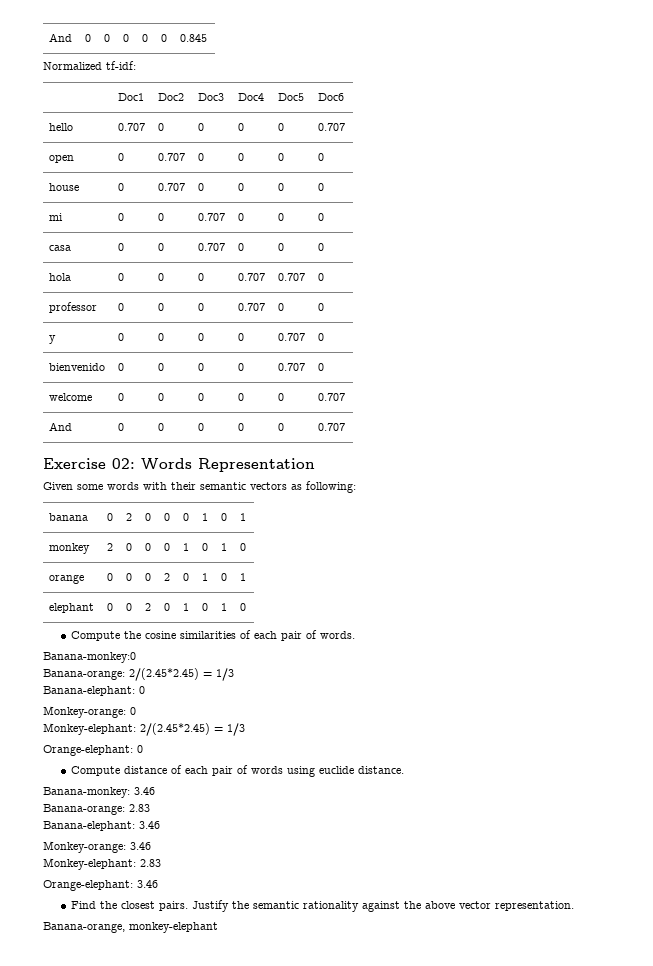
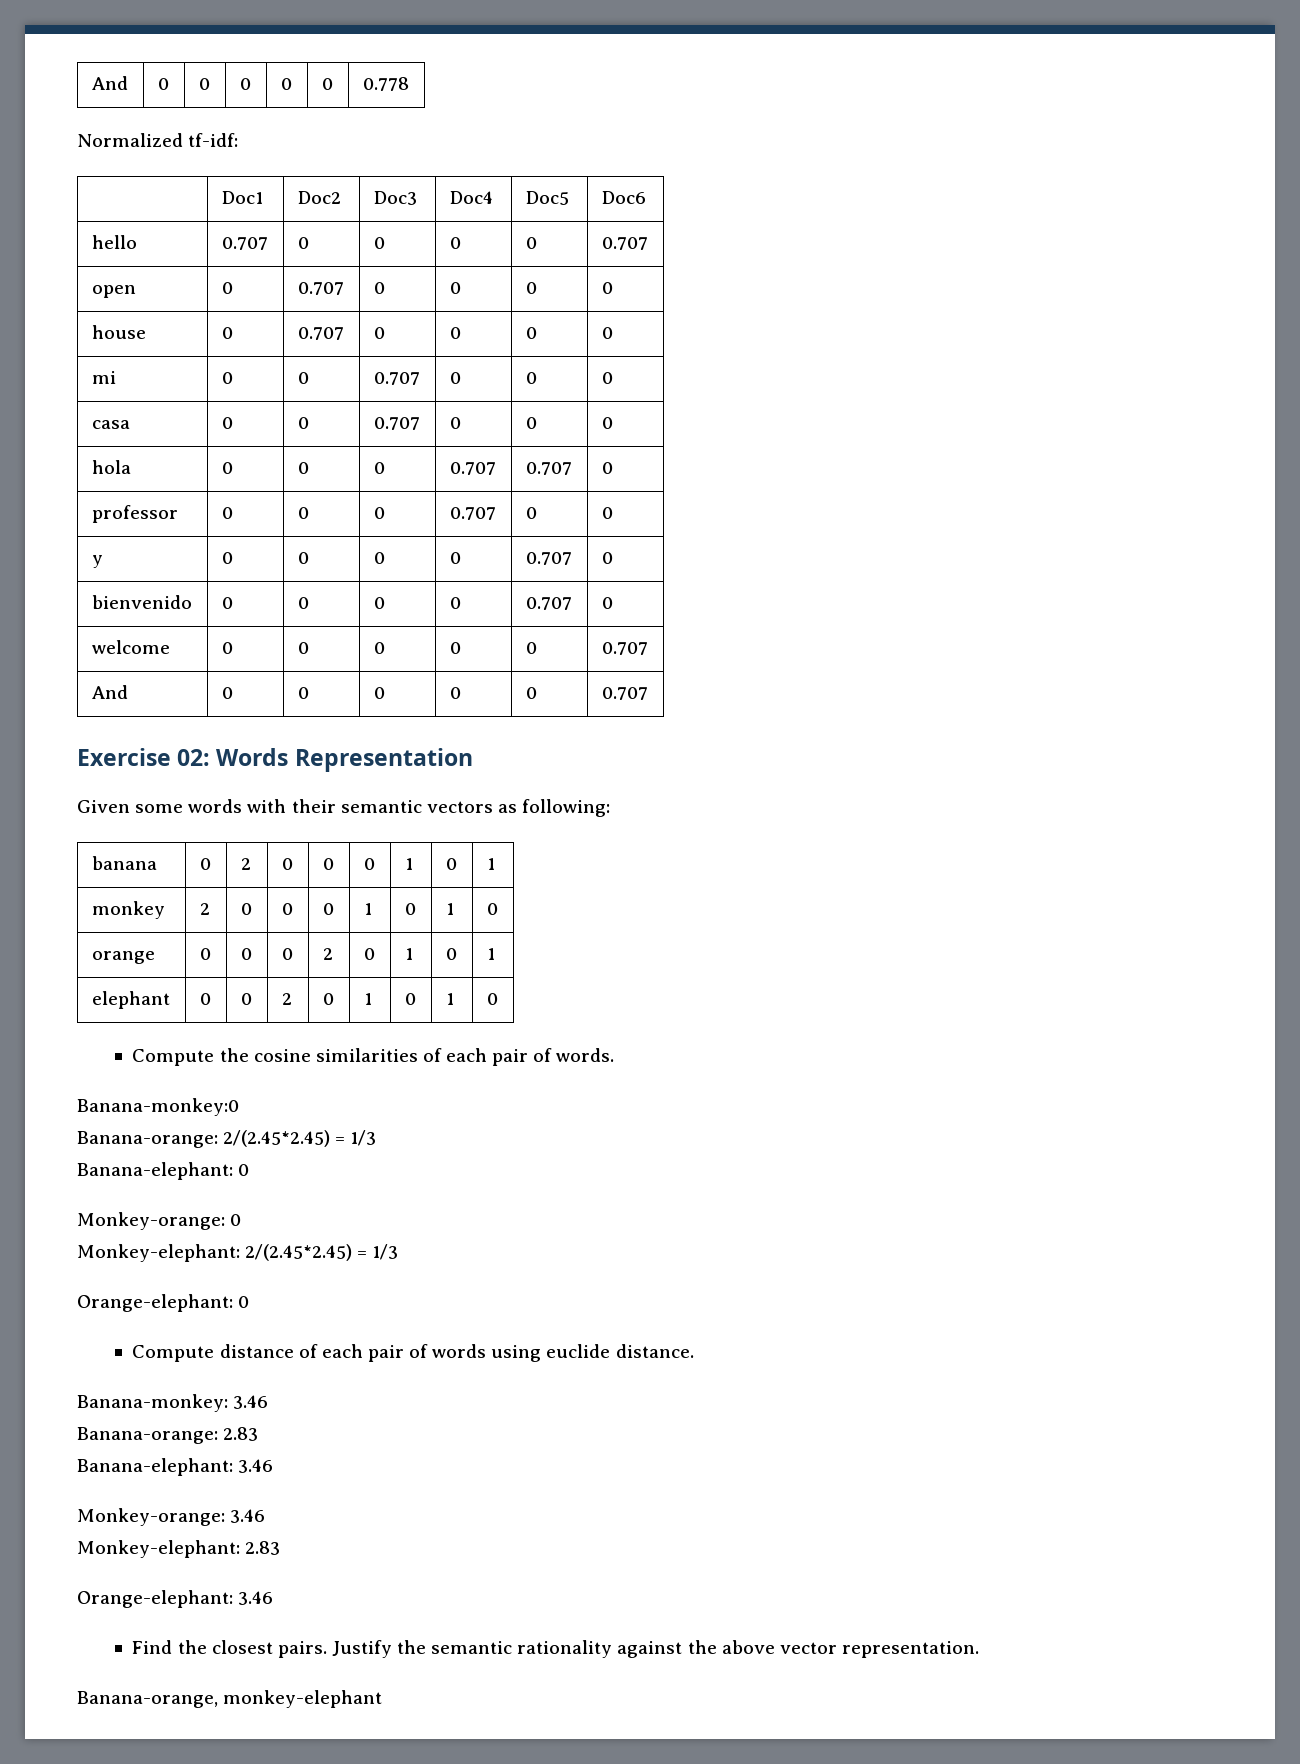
[49,33,73,42] [85,34,92,42] [104,34,111,42] [123,34,130,42] [142,34,149,42] [161,34,168,42] [180,34,208,42] And | 0 | 0 | 0 | 0 | 0 | 0.845 -> [91,76,128,90] [157,78,169,90] [198,78,210,90] [239,78,251,90] [280,78,292,90] [321,78,333,90] [362,77,409,91] And | 0 | 0 | 0 | 0 | 0 | 0.778

